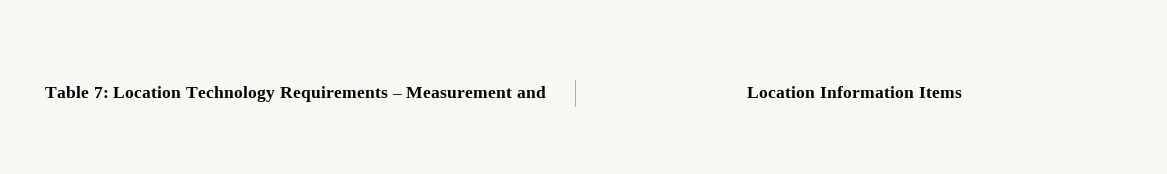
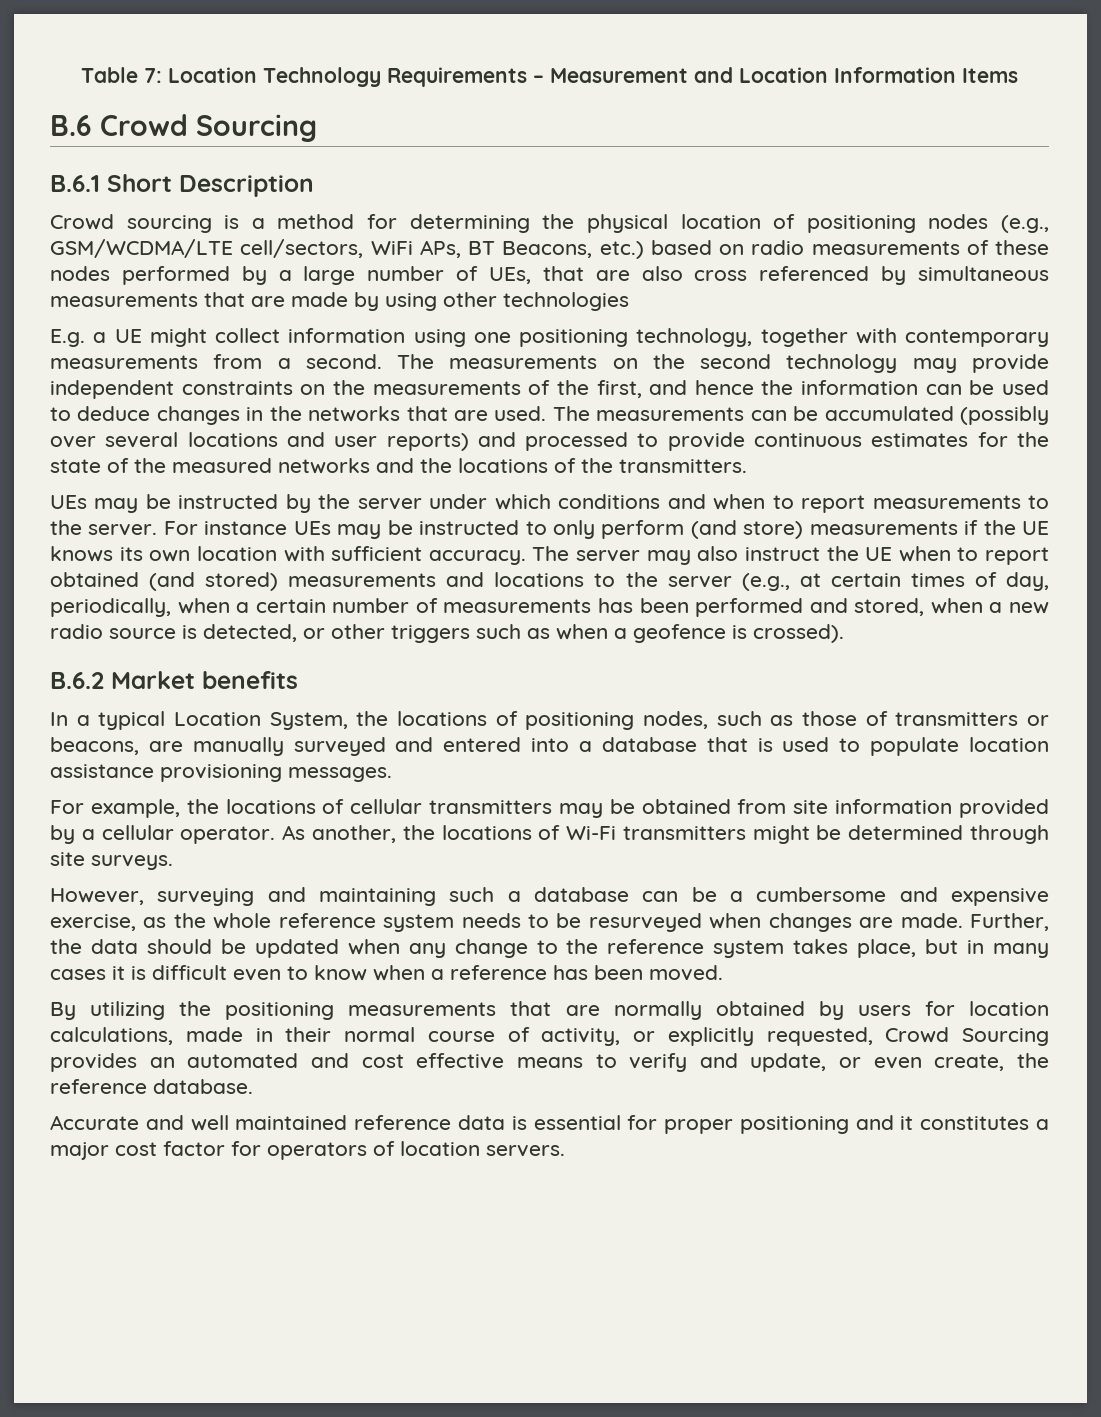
(962, 92) none -> [50,114,317,142] [50,174,314,197] [50,214,1050,233] [50,239,1049,259] [50,266,1049,285] [50,292,629,311] [50,328,1049,347] [50,354,1049,373] [50,380,1049,399] [50,406,1049,425] [50,432,1049,451] [50,458,747,474] [50,494,1049,513] [50,520,1049,539] [50,546,1049,565] [50,572,1049,591] [50,598,1049,617] [50,624,844,643] [50,671,298,689] [50,711,1049,730] [50,737,1050,756] [50,764,392,782] [50,799,1049,818] [50,825,1050,844] [50,852,173,870] [50,887,1050,906] [50,913,1049,932] [50,939,1049,958] [50,965,723,981] [50,1001,1050,1020] [50,1027,1049,1046] [50,1053,1049,1072] [50,1079,253,1094] [50,1115,1050,1134] [50,1141,565,1160] // B.6 Crowd Sourcing // B.6.1 Short Description // Crowd sourcing is a method for determining the physical location of positioning nodes (e.g., GSM/WCDMA/LTE cell/sectors, WiFi APs, BT Beacons, etc.) based on radio measurements of these nodes performed by a large number of UEs, that are also cross referenced by simultaneous measurements that are made by using other technologies // E.g. a UE might collect information using one positioning technology, together with contemporary measurements from a second. The measurements on the second technology may provide independent constraints on the measurements of the first, and hence the information can be used to deduce changes in the networks that are used. The measurements can be accumulated (possibly over several locations and user reports) and processed to provide continuous estimates for the state of the measured networks and the locations of the transmitters. // UEs may be instructed by the server under which conditions and when to report measurements to the server. For instance UEs may be instructed to only perform (and store) measurements if the UE knows its own location with sufficient accuracy. The server may also instruct the UE when to report obtained (and stored) measurements and locations to the server (e.g., at certain times of day, periodically, when a certain number of measurements has been performed and stored, when a new radio source is detected, or other triggers such as when a geofence is crossed). // B.6.2 Market benefits // In a typical Location System, the locations of positioning nodes, such as those of transmitters or beacons, are manually surveyed and entered into a database that is used to populate location assistance provisioning messages. // For example, the locations of cellular transmitters may be obtained from site information provided by a cellular operator. As another, the locations of Wi-Fi transmitters might be determined through site surveys. // However, surveying and maintaining such a database can be a cumbersome and expensive exercise, as the whole reference system needs to be resurveyed when changes are made. Further, the data should be updated when any change to the reference system takes place, but in many cases it is difficult even to know when a reference has been moved. // By utilizing the positioning measurements that are normally obtained by users for location calculations, made in their normal course of activity, or explicitly requested, Crowd Sourcing provides an automated and cost effective means to verify and update, or even create, the reference database. // Accurate and well maintained reference data is essential for proper positioning and it constitutes a major cost factor for operators of location servers.

